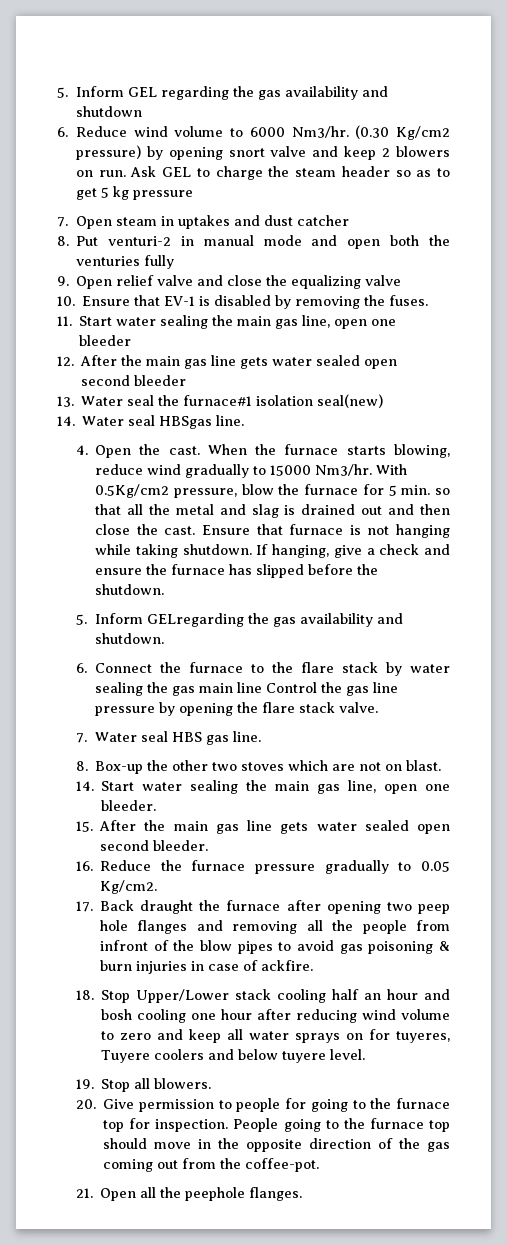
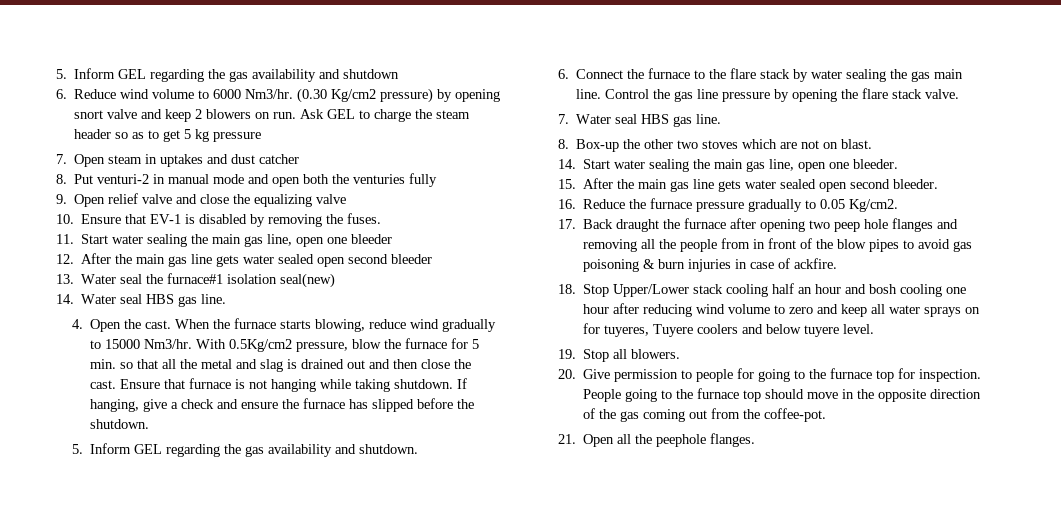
[159,416,213,429] HBSgas -> [146,294,198,307] HBS gas
[146,613,244,627] GELregarding -> [134,444,221,457] GEL regarding
[236,682,262,693] line -> [576,89,602,99] line.
[100,940,149,951] infront -> [753,238,797,249] in front

